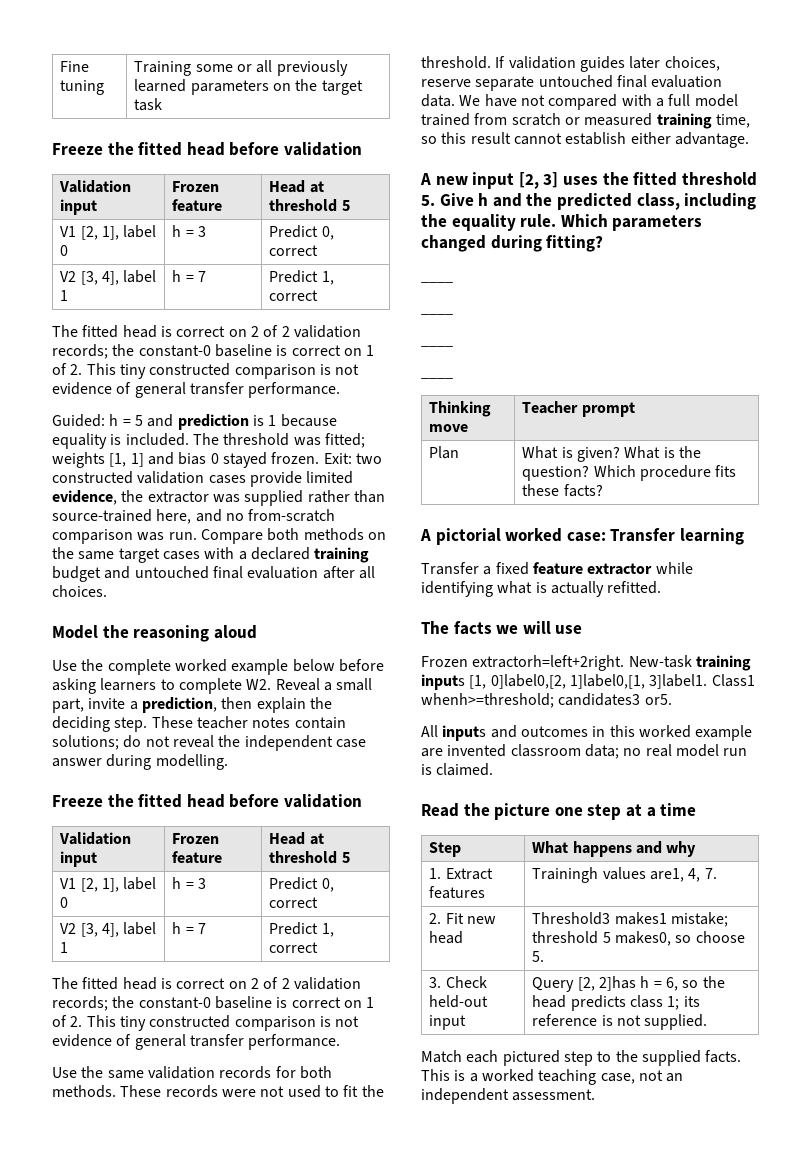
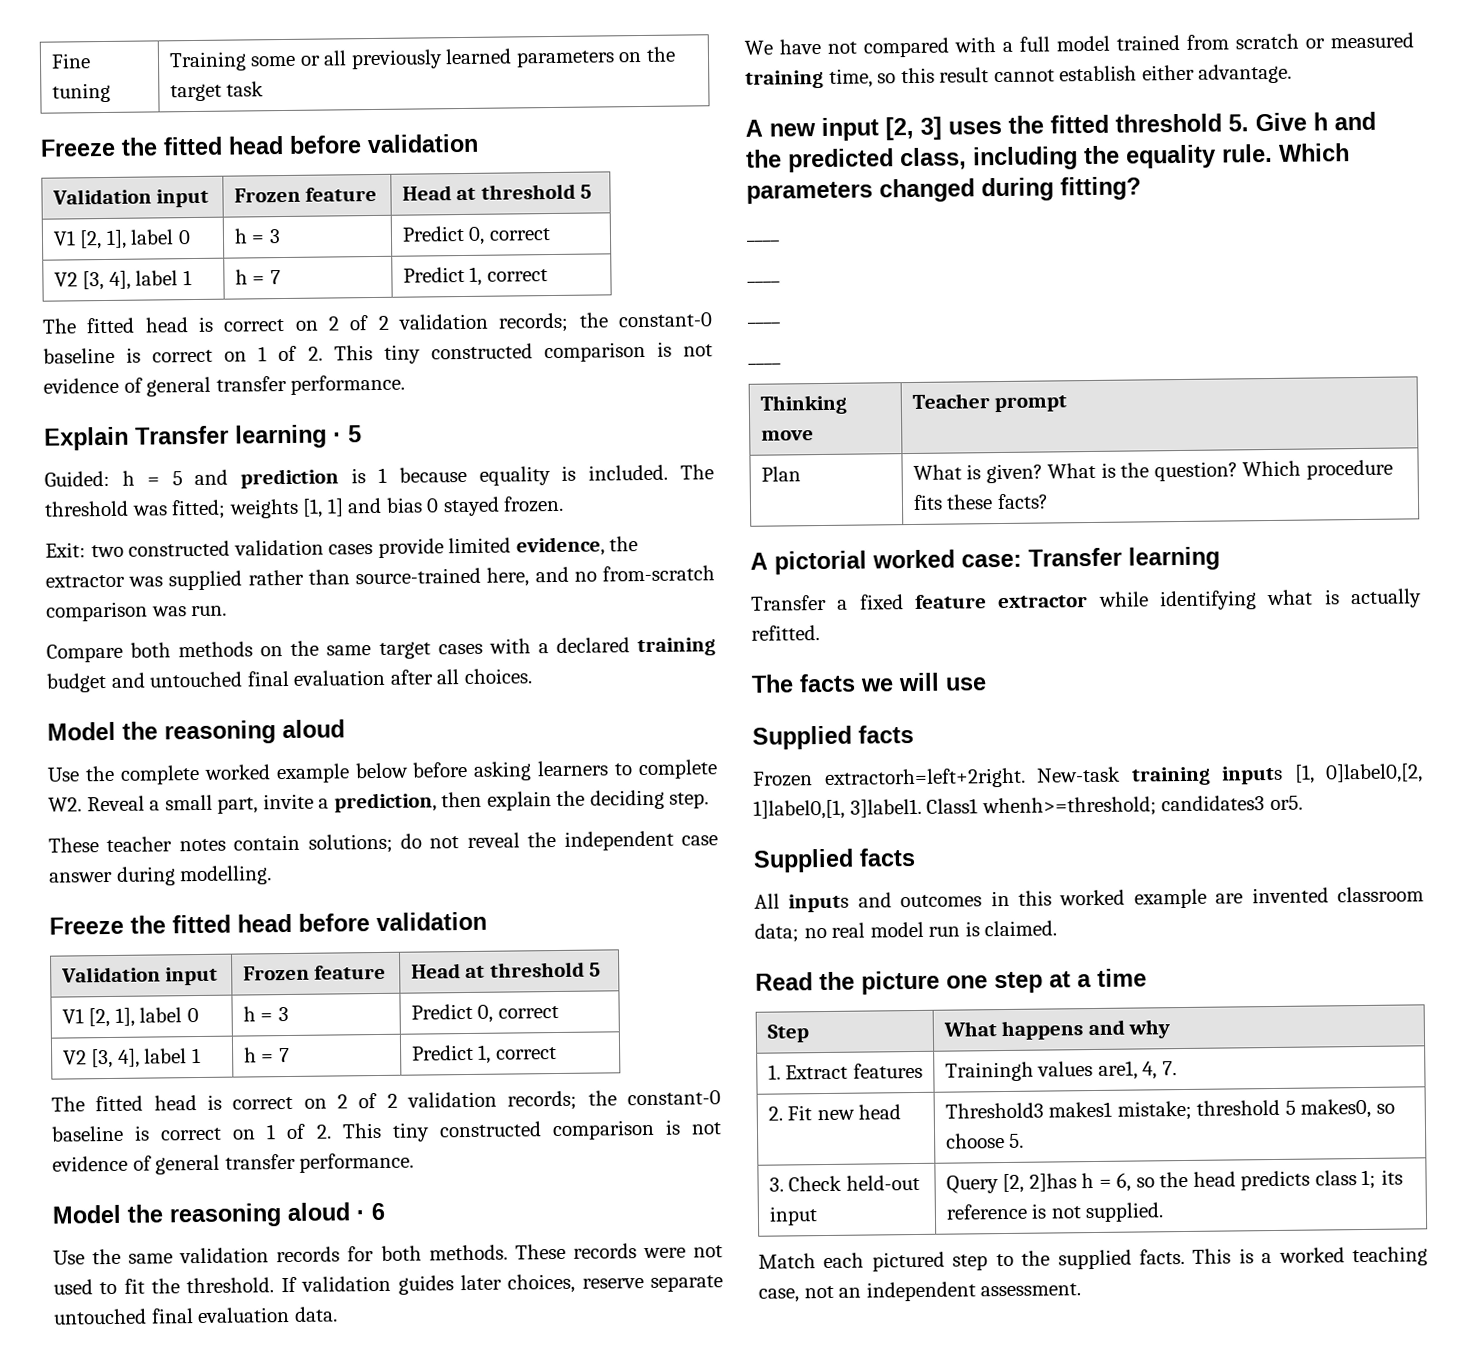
(341, 390) none -> [44,424,362,451] // Explain Transfer learning · 5
(320, 458) none -> (565, 504) //
(197, 536) none -> (228, 611) //
(148, 724) none -> (710, 800) //
(341, 1042) none -> [52,1202,385,1228] // Model the reasoning aloud · 6
(455, 100) none -> (338, 1314) //
(583, 629) none -> [752,724,914,750] // Supplied facts
(672, 699) none -> [753,847,916,873] // Supplied facts

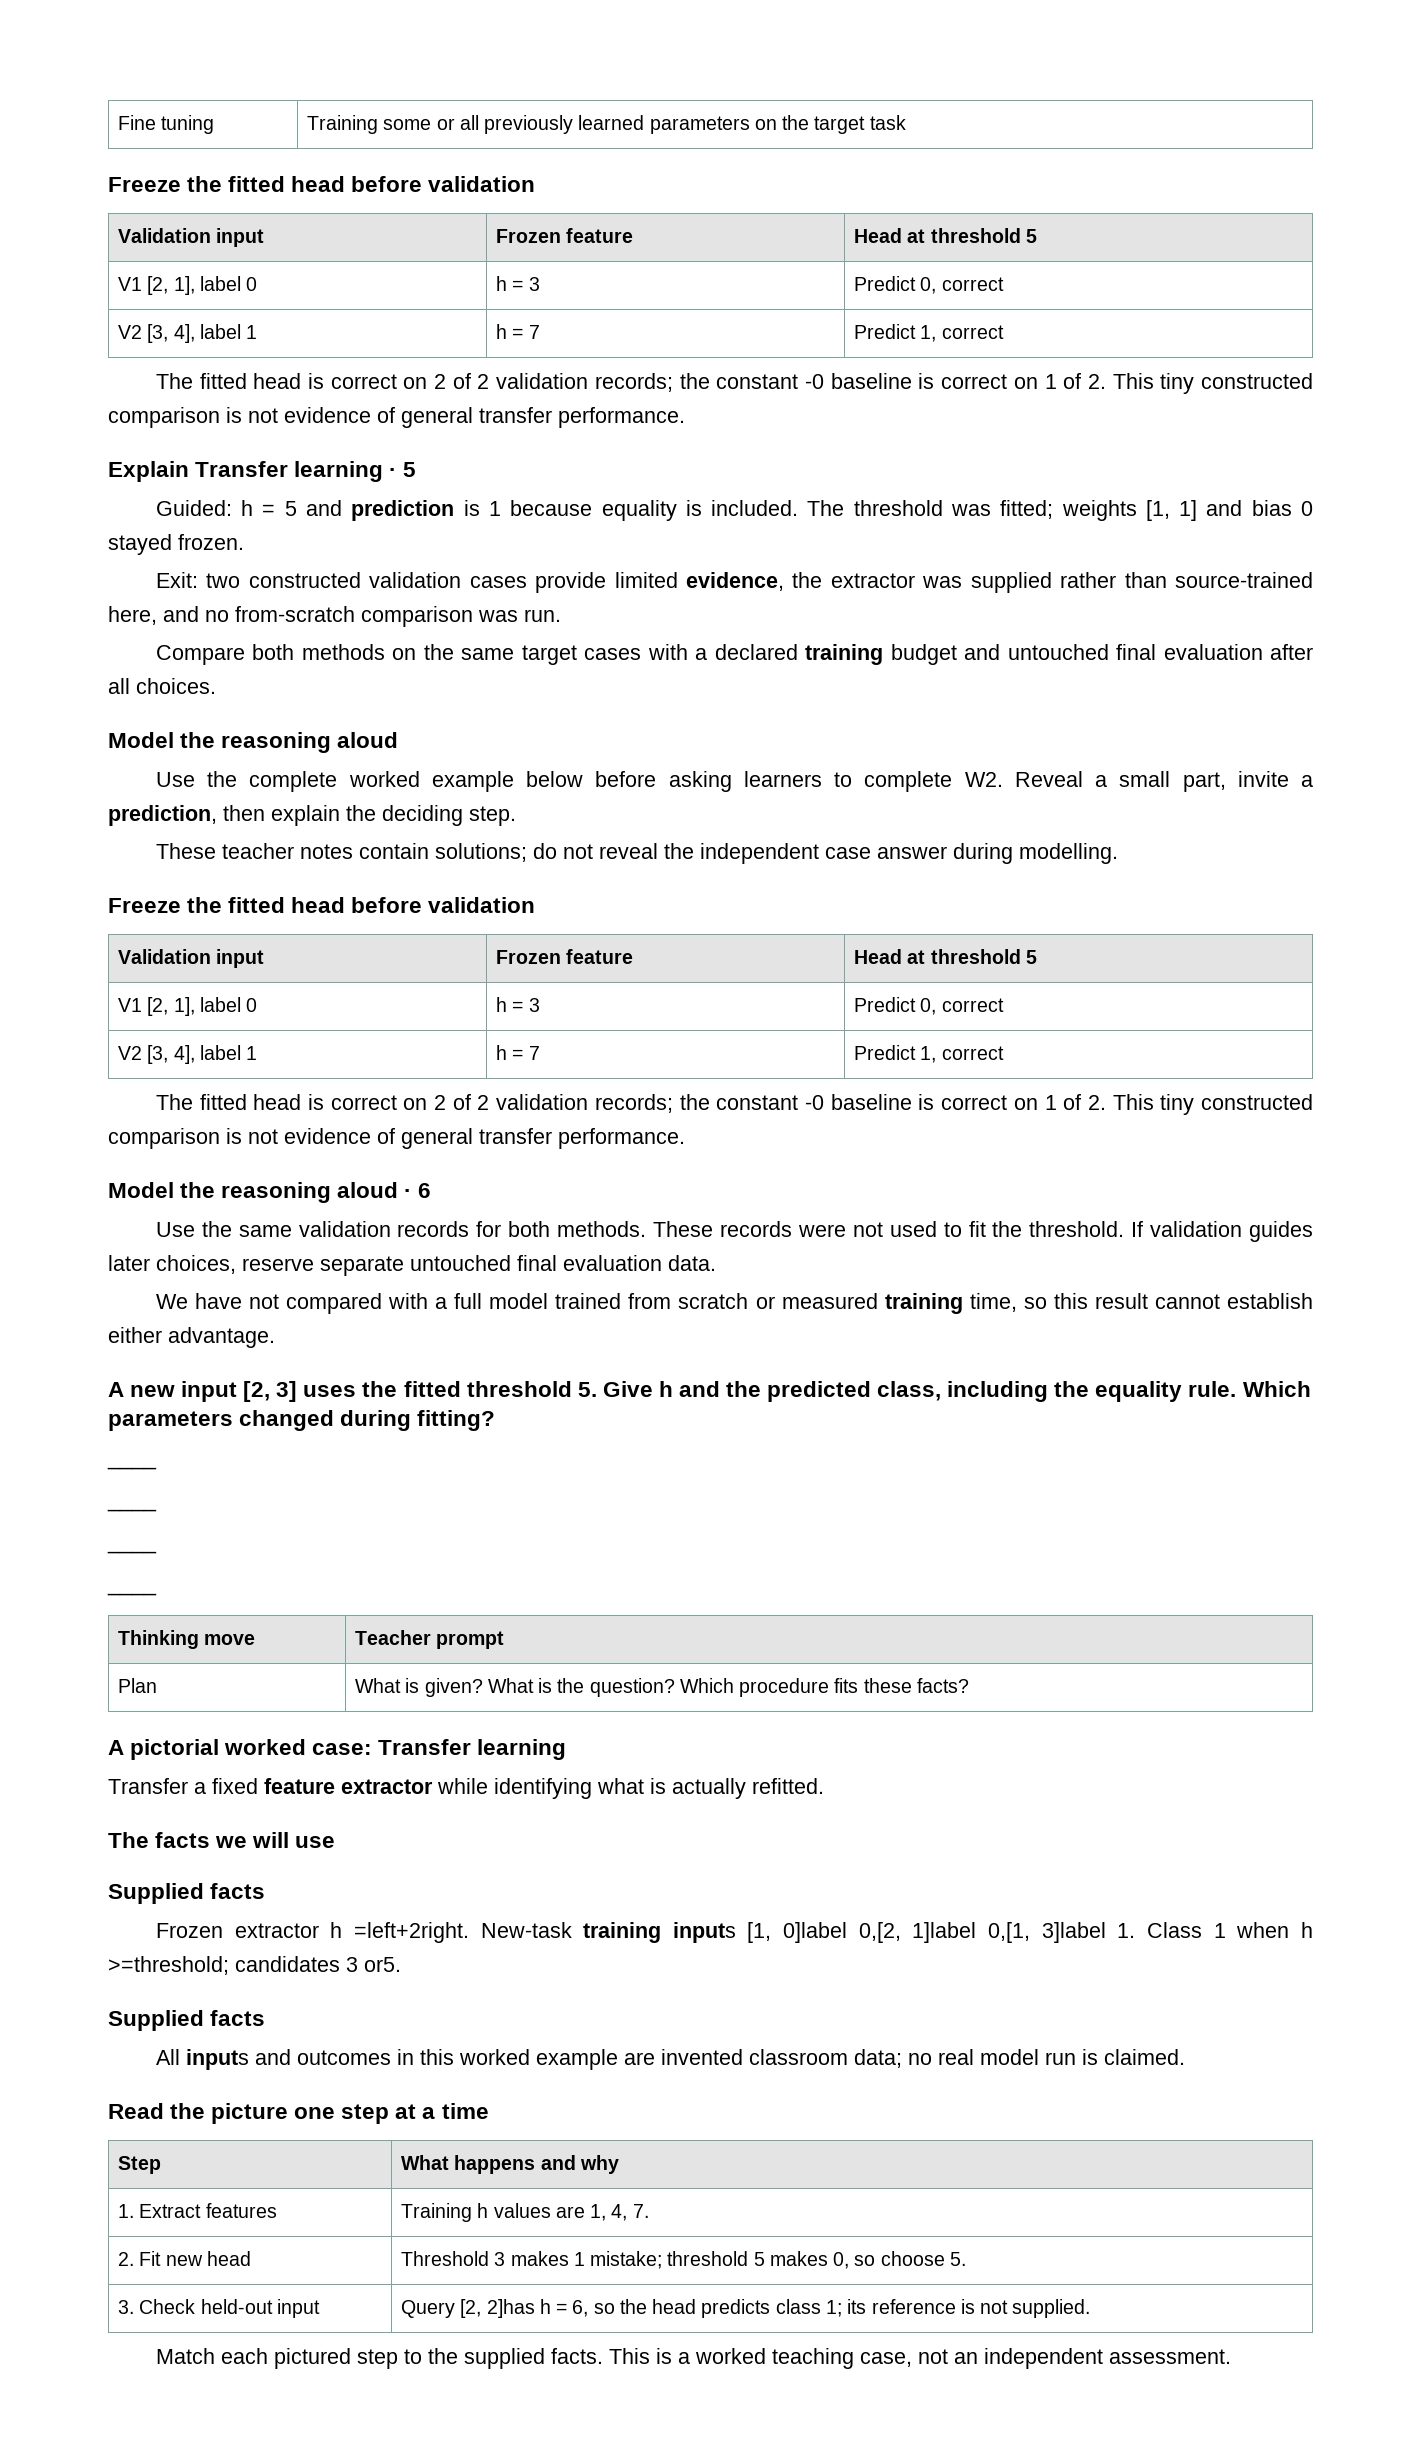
[618,312,712,328] constant-0 -> [716,374,824,389] constant -0
[627,1090,721,1106] constant-0 -> [716,1095,824,1110] constant -0
[823,767,1026,789] extractorh=left+2right. -> [234,1922,469,1943] extractor h =left+2right.
[1325,763,1423,784] [753,795,1266,820] 0]label0,[2, 1]label0,[1, 3]label1. Class1 whenh>=threshold; candidates3 -> [783,1922,1314,1943] [108,1956,358,1975] 0]label 0,[2, 1]label 0,[1, 3]label 1. Class 1 when h >=threshold; candidates 3
[944,1060,1138,1082] Trainingh values are1, -> [401,2203,607,2222] Training h values are 1,
[944,1101,1113,1119] Threshold3 makes1 -> [401,2251,585,2266] Threshold 3 makes 1
[1300,1098,1372,1119] makes0, -> [769,2251,850,2269] makes 0,

